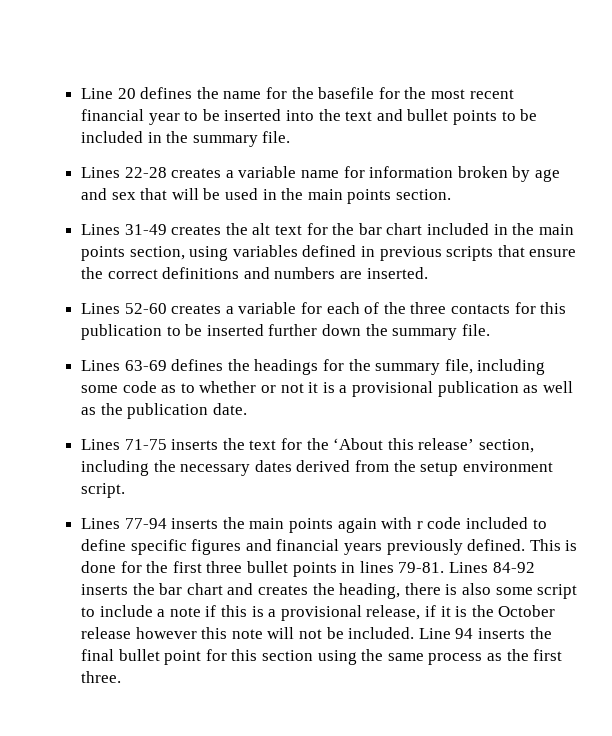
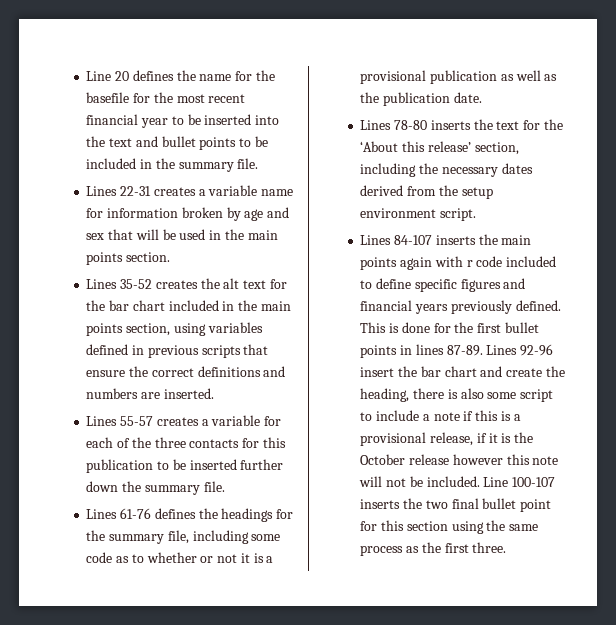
[124,167,167,178] 22-28 -> [119,186,151,196] 22-31
[124,224,167,235] 31-49 -> [119,279,152,289] 35-52
[124,303,167,314] 52-60 -> [119,416,153,426] 55-57
[124,360,167,371] 63-69 -> [119,508,151,519] 61-76
[124,439,167,450] 71-75 -> [393,120,427,130] 78-80
[124,518,167,529] 77-94 -> [393,235,432,245] 84-107
[206,561,243,573] three -> (502, 328) none
[398,562,535,573] [81,584,129,595] 79-81. Lines 84-92 inserts -> [446,344,554,356] [360,367,395,377] 87-89. Lines 92-96 insert
[257,585,308,595] creates -> [506,368,543,377] create
[455,627,552,639] 94 inserts the -> [512,477,556,487] [360,498,448,509] 100-107 inserts the two

